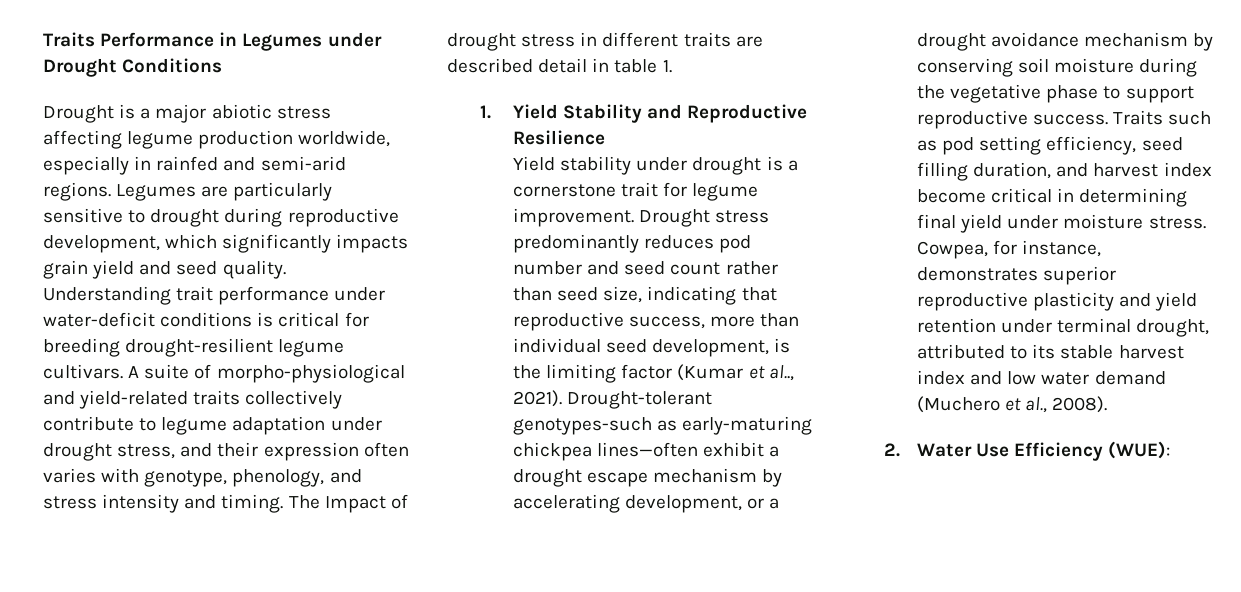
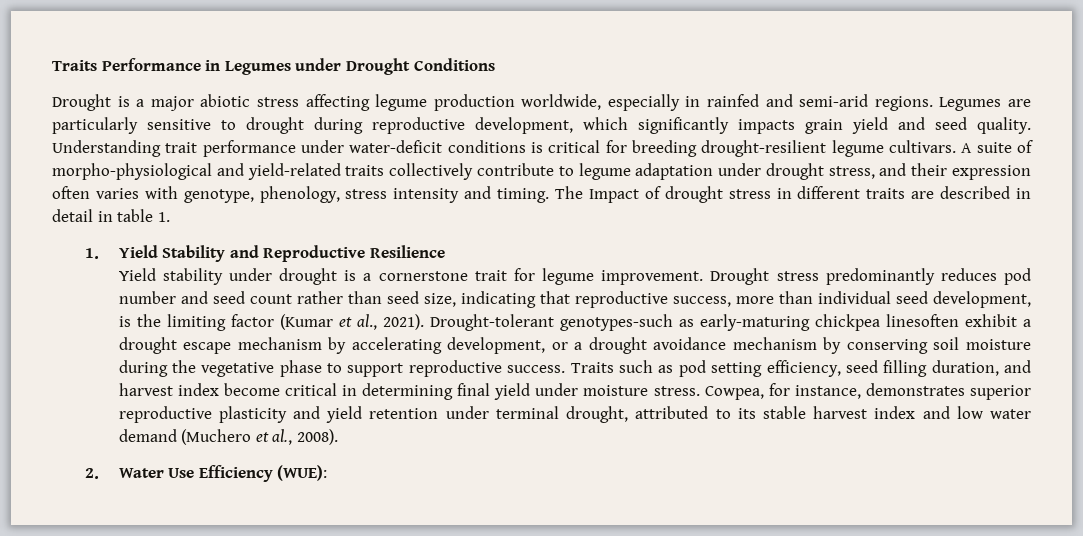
[329,469,362,483] and -> (340, 194) none
(533, 65) none -> [1016,188,1032,199] in
[768,365,794,381] al.., -> [356,314,377,330] al.,
[597,442,699,457] lines—often -> [885,314,959,327] linesoften

